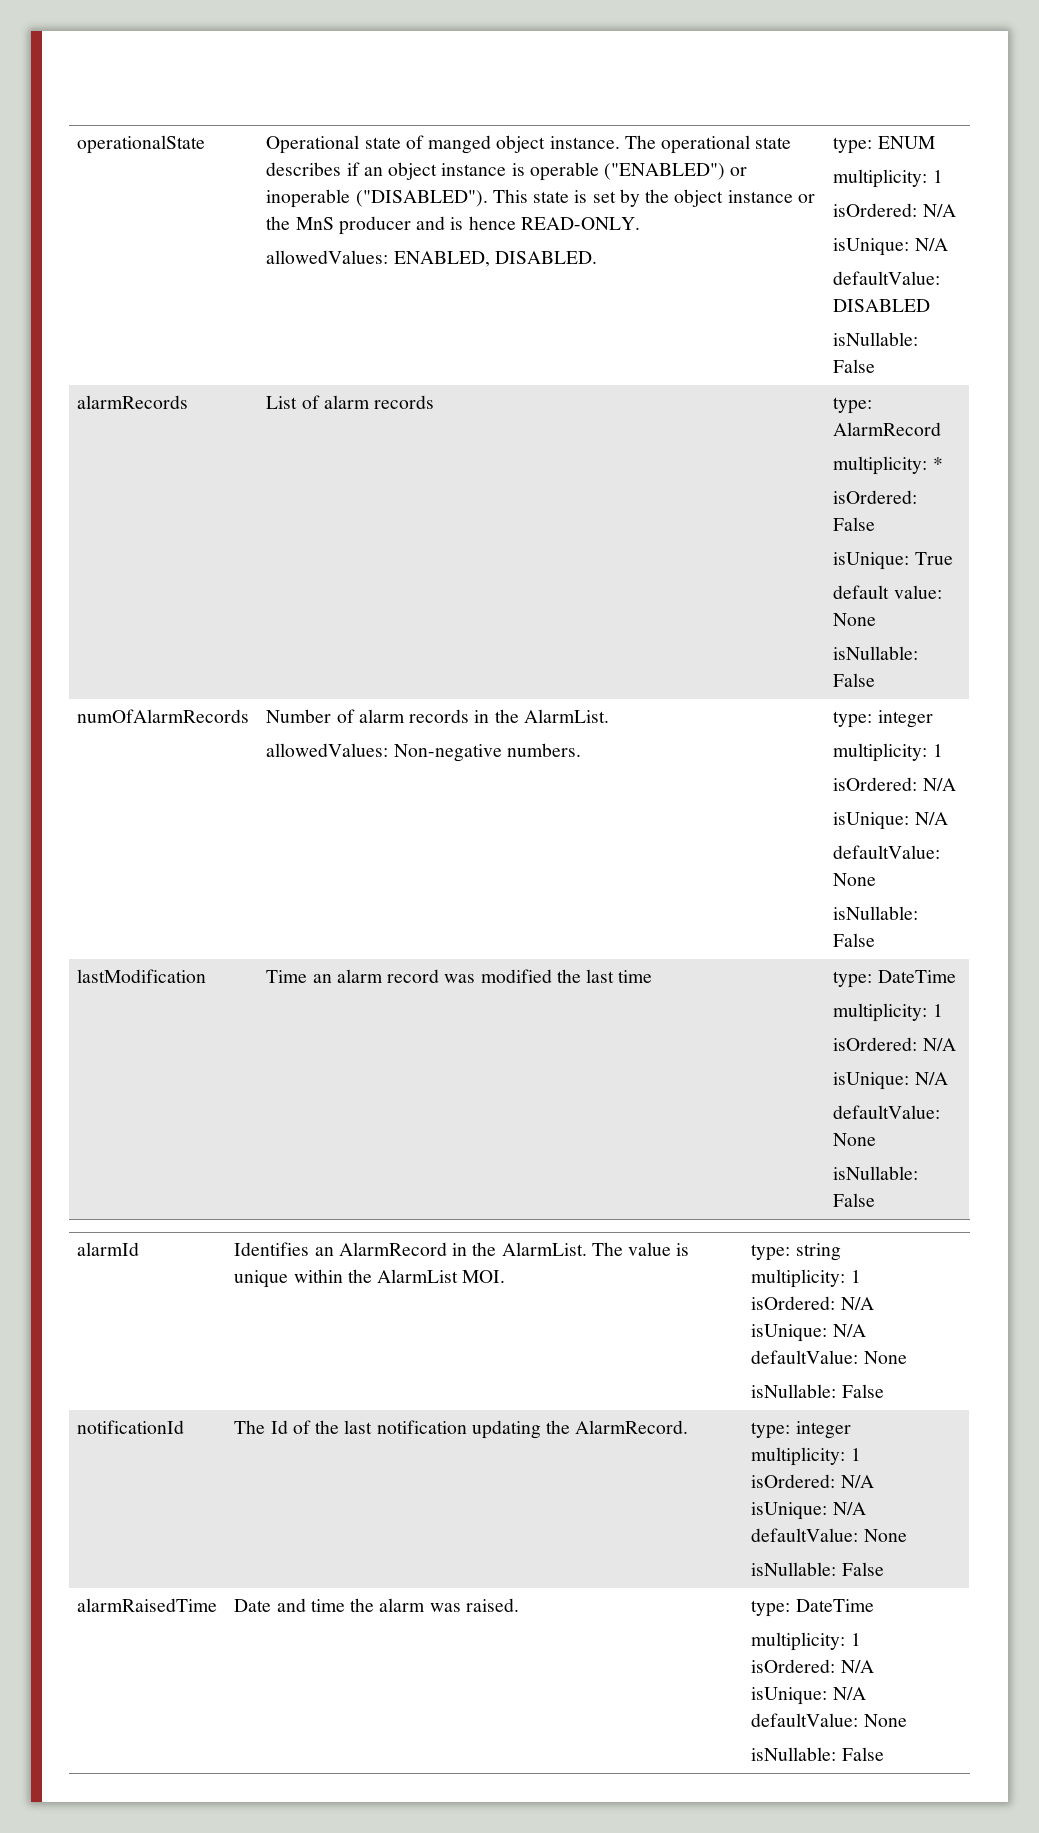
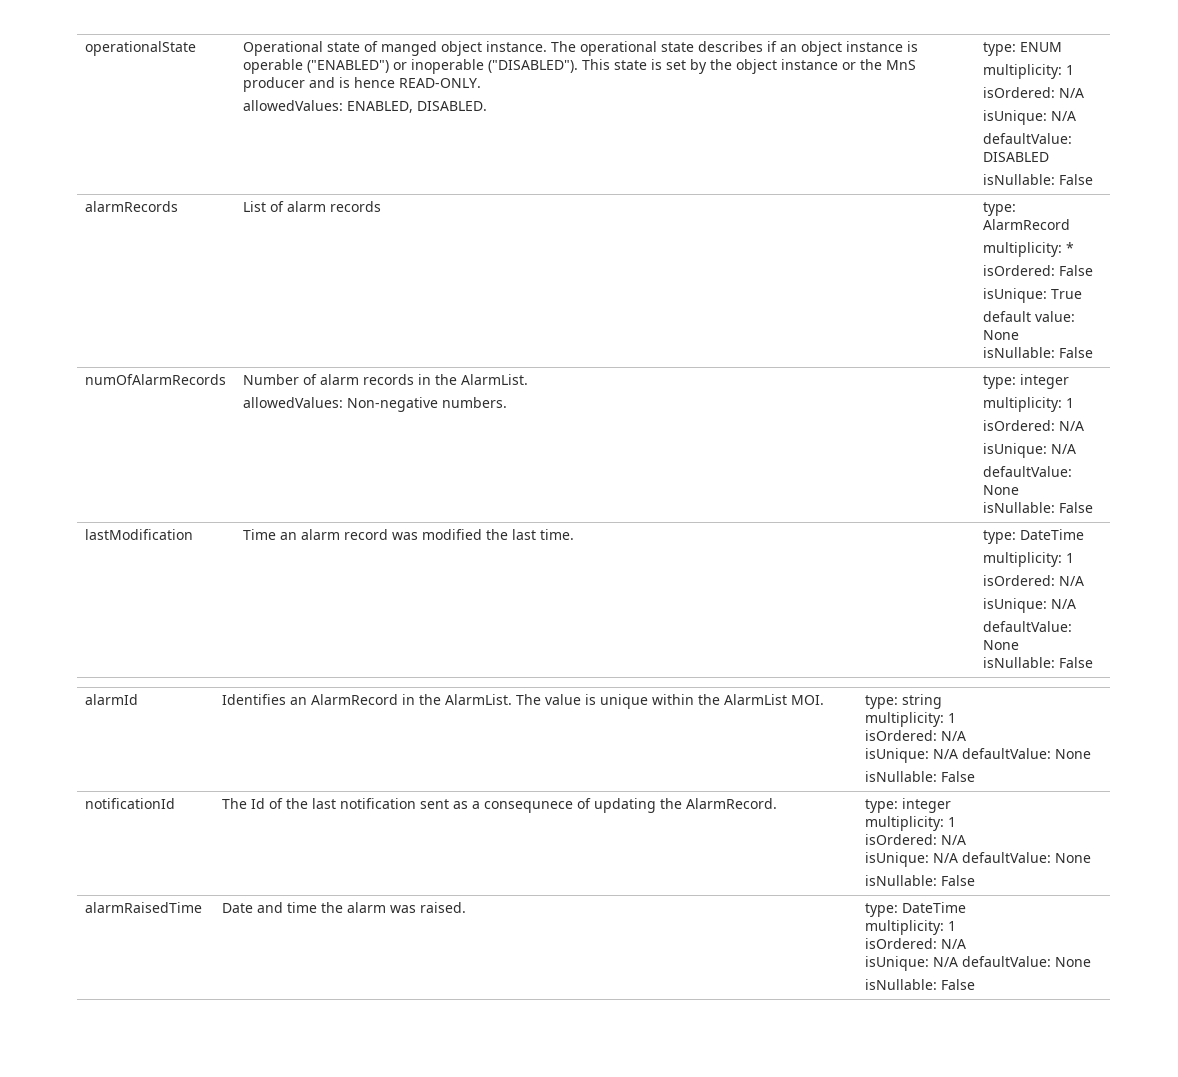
[618,970,653,983] time -> [540,529,575,540] time.
(467, 1427) none -> [420,798,592,813] sent as a consequnece of

